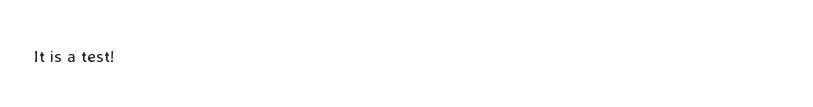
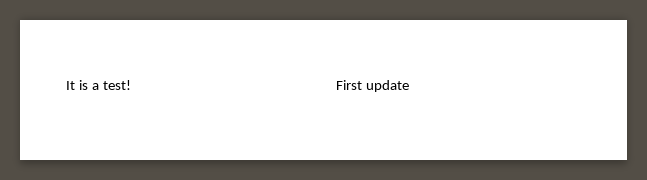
(114, 56) none -> [336,80,409,92] // First update

